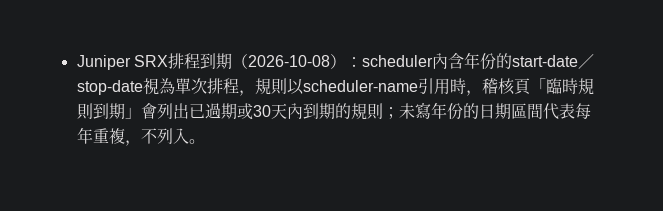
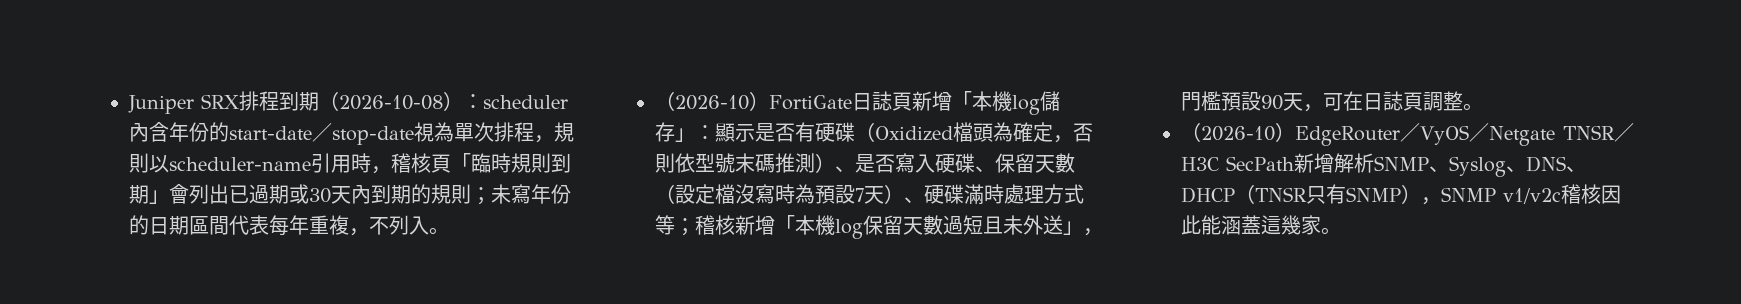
(205, 141) none -> [655,91,1060,115] [655,122,1093,143] [655,153,1075,173] [655,184,1084,204] [655,215,1103,239] [1181,91,1483,112] [1181,122,1634,146] [1181,153,1586,177] [1181,184,1621,205] [1181,215,1341,235] // （2026-10）FortiGate日誌頁新增「本機log儲存」：顯示是否有硬碟（Oxidized檔頭為確定，否則依型號末碼推測）、是否寫入硬碟、保留天數（設定檔沒寫時為預設7天）、硬碟滿時處理方式等；稽核新增「本機log保留天數過短且未外送」，門檻預設90天，可在日誌頁調整。 // （2026-10）EdgeRouter／VyOS／Netgate TNSR／H3C SecPath新增解析SNMP、Syslog、DNS、DHCP（TNSR只有SNMP），SNMP v1/v2c稽核因此能涵蓋這幾家。

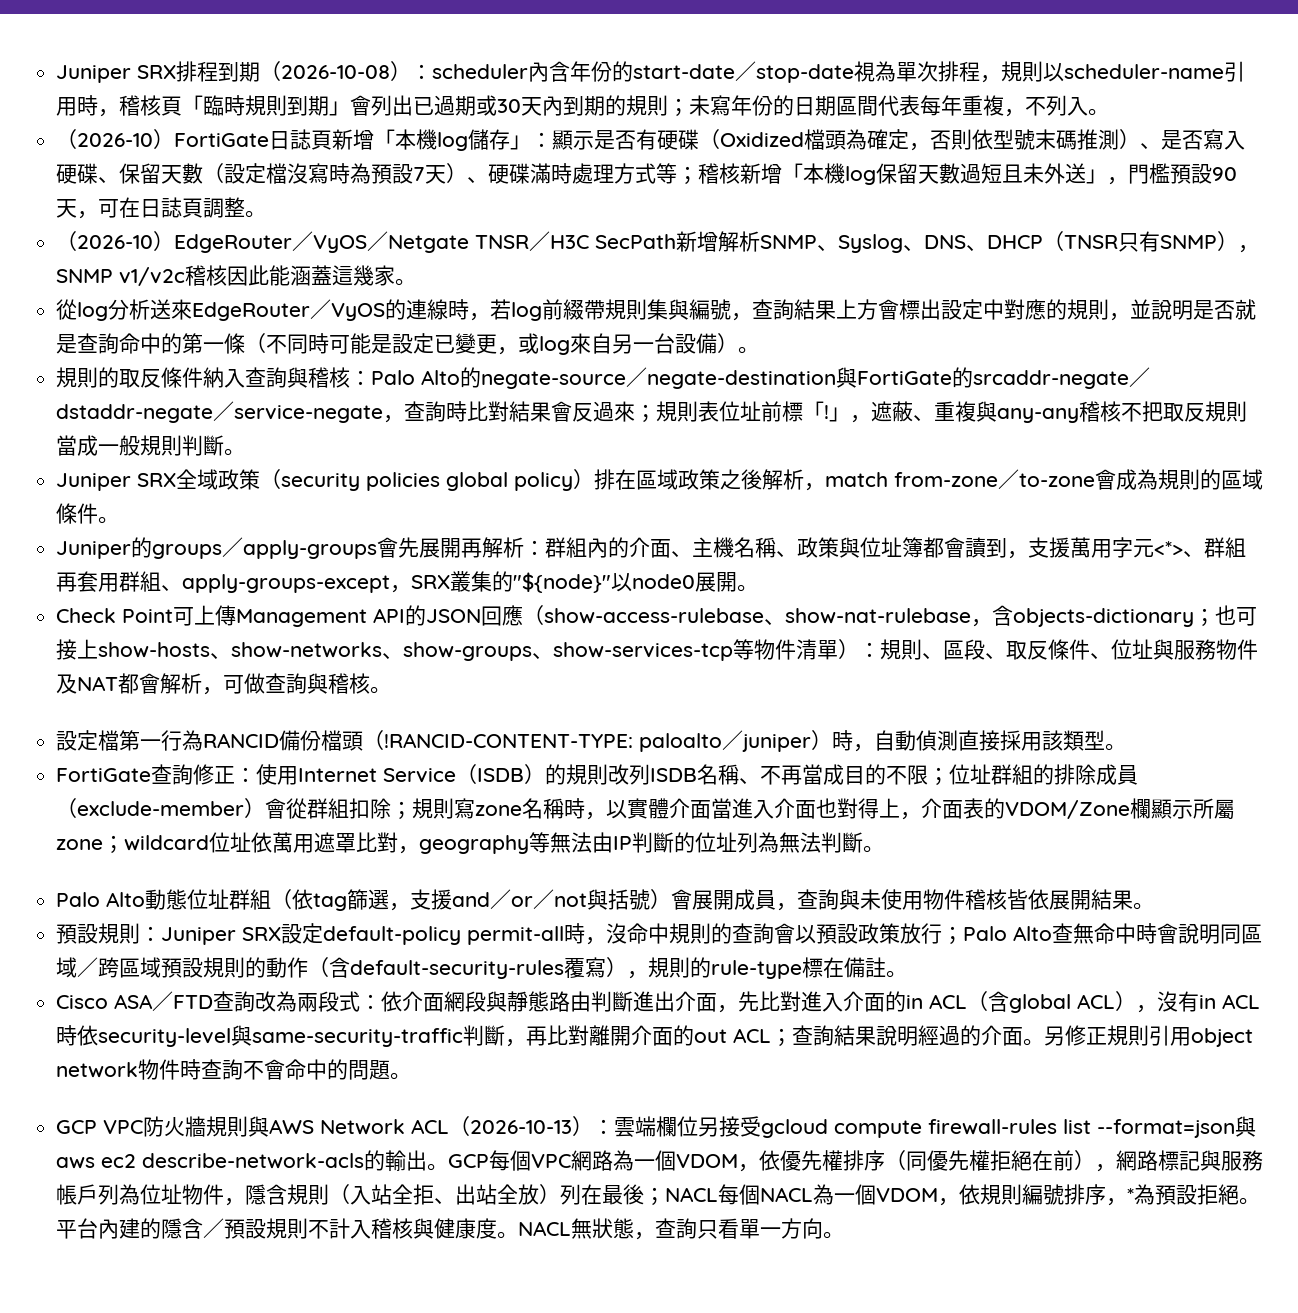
(1341, 231) none -> [56,299,1257,321] [56,333,760,355] [56,367,1151,389] [56,401,1248,423] [56,435,246,456] [56,469,1264,491] [56,503,120,524] [56,537,1247,559] [56,571,759,593] [56,605,1258,627] [56,639,1259,661] [56,673,392,695] [56,730,1127,752] [56,764,1139,786] [56,798,1236,820] [56,832,885,854] [56,889,1155,911] [56,923,1263,945] [56,957,908,979] [56,991,1261,1013] [56,1025,1254,1047] [56,1059,412,1080] [56,1116,1257,1138] [56,1150,1264,1172] [56,1184,1261,1206] [56,1218,845,1240] // 從log分析送來EdgeRouter／VyOS的連線時，若log前綴帶規則集與編號，查詢結果上方會標出設定中對應的規則，並說明是否就是查詢命中的第一條（不同時可能是設定已變更，或log來自另一台設備）。 // 規則的取反條件納入查詢與稽核：Palo Alto的negate-source／negate-destination與FortiGate的srcaddr-negate／dstaddr-negate／service-negate，查詢時比對結果會反過來；規則表位址前標「!」，遮蔽、重複與any-any稽核不把取反規則當成一般規則判斷。 // Juniper SRX全域政策（security policies global policy）排在區域政策之後解析，match from-zone／to-zone會成為規則的區域條件。 // Juniper的groups／apply-groups會先展開再解析：群組內的介面、主機名稱、政策與位址簿都會讀到，支援萬用字元<*>、群組再套用群組、apply-groups-except，SRX叢集的"${node}"以node0展開。 // Check Point可上傳Management API的JSON回應（show-access-rulebase、show-nat-rulebase，含objects-dictionary；也可接上show-hosts、show-networks、show-groups、show-services-tcp等物件清單）：規則、區段、取反條件、位址與服務物件及NAT都會解析，可做查詢與稽核。 // 設定檔第一行為RANCID備份檔頭（!RANCID-CONTENT-TYPE: paloalto／juniper）時，自動偵測直接採用該類型。 // FortiGate查詢修正：使用Internet Service（ISDB）的規則改列ISDB名稱、不再當成目的不限；位址群組的排除成員（exclude-member）會從群組扣除；規則寫zone名稱時，以實體介面當進入介面也對得上，介面表的VDOM/Zone欄顯示所屬zone；wildcard位址依萬用遮罩比對，geography等無法由IP判斷的位址列為無法判斷。 // Palo Alto動態位址群組（依tag篩選，支援and／or／not與括號）會展開成員，查詢與未使用物件稽核皆依展開結果。 // 預設規則：Juniper SRX設定default-policy permit-all時，沒命中規則的查詢會以預設政策放行；Palo Alto查無命中時會說明同區域／跨區域預設規則的動作（含default-security-rules覆寫），規則的rule-type標在備註。 // Cisco ASA／FTD查詢改為兩段式：依介面網段與靜態路由判斷進出介面，先比對進入介面的in ACL（含global ACL），沒有in ACL時依security-level與same-security-traffic判斷，再比對離開介面的out ACL；查詢結果說明經過的介面。另修正規則引用object network物件時查詢不會命中的問題。 // GCP VPC防火牆規則與AWS Network ACL（2026-10-13）：雲端欄位另接受gcloud compute firewall-rules list --format=json與aws ec2 describe-network-acls的輸出。GCP每個VPC網路為一個VDOM，依優先權排序（同優先權拒絕在前），網路標記與服務帳戶列為位址物件，隱含規則（入站全拒、出站全放）列在最後；NACL每個NACL為一個VDOM，依規則編號排序，*為預設拒絕。平台內建的隱含／預設規則不計入稽核與健康度。NACL無狀態，查詢只看單一方向。

